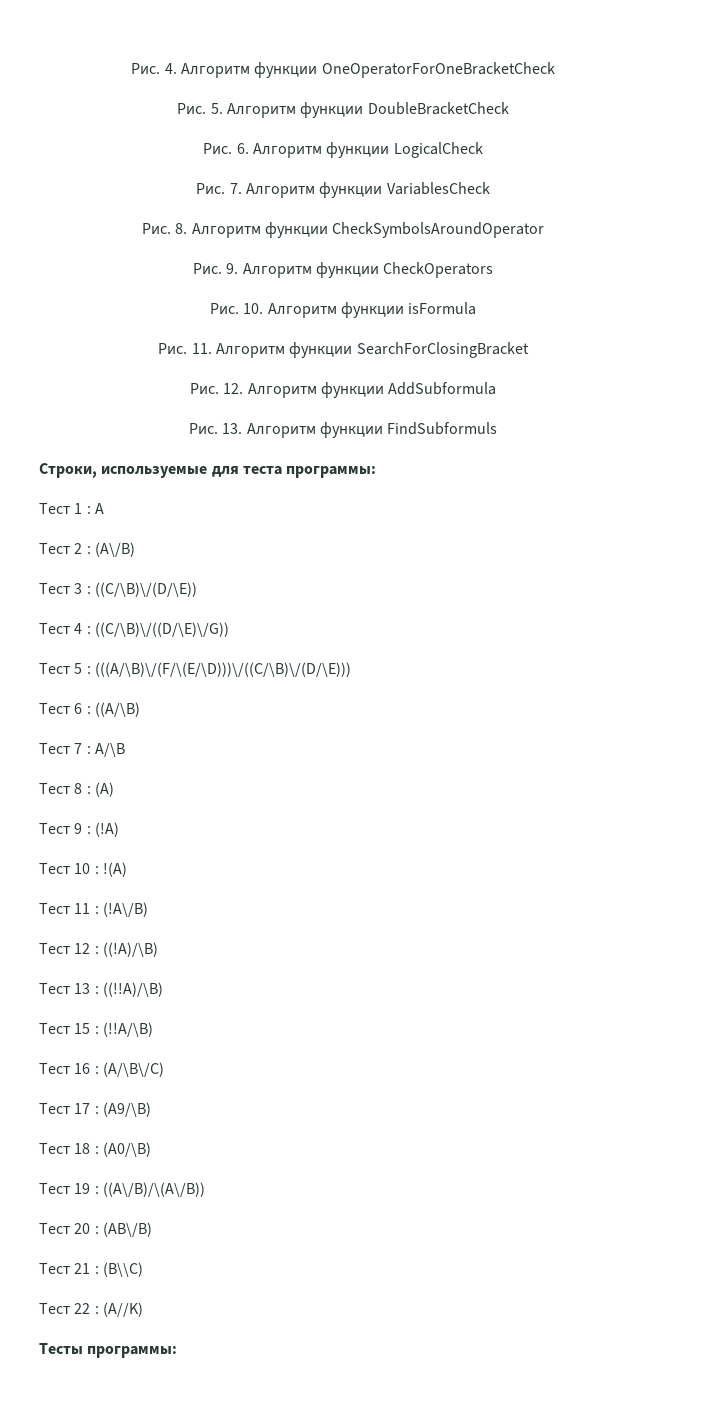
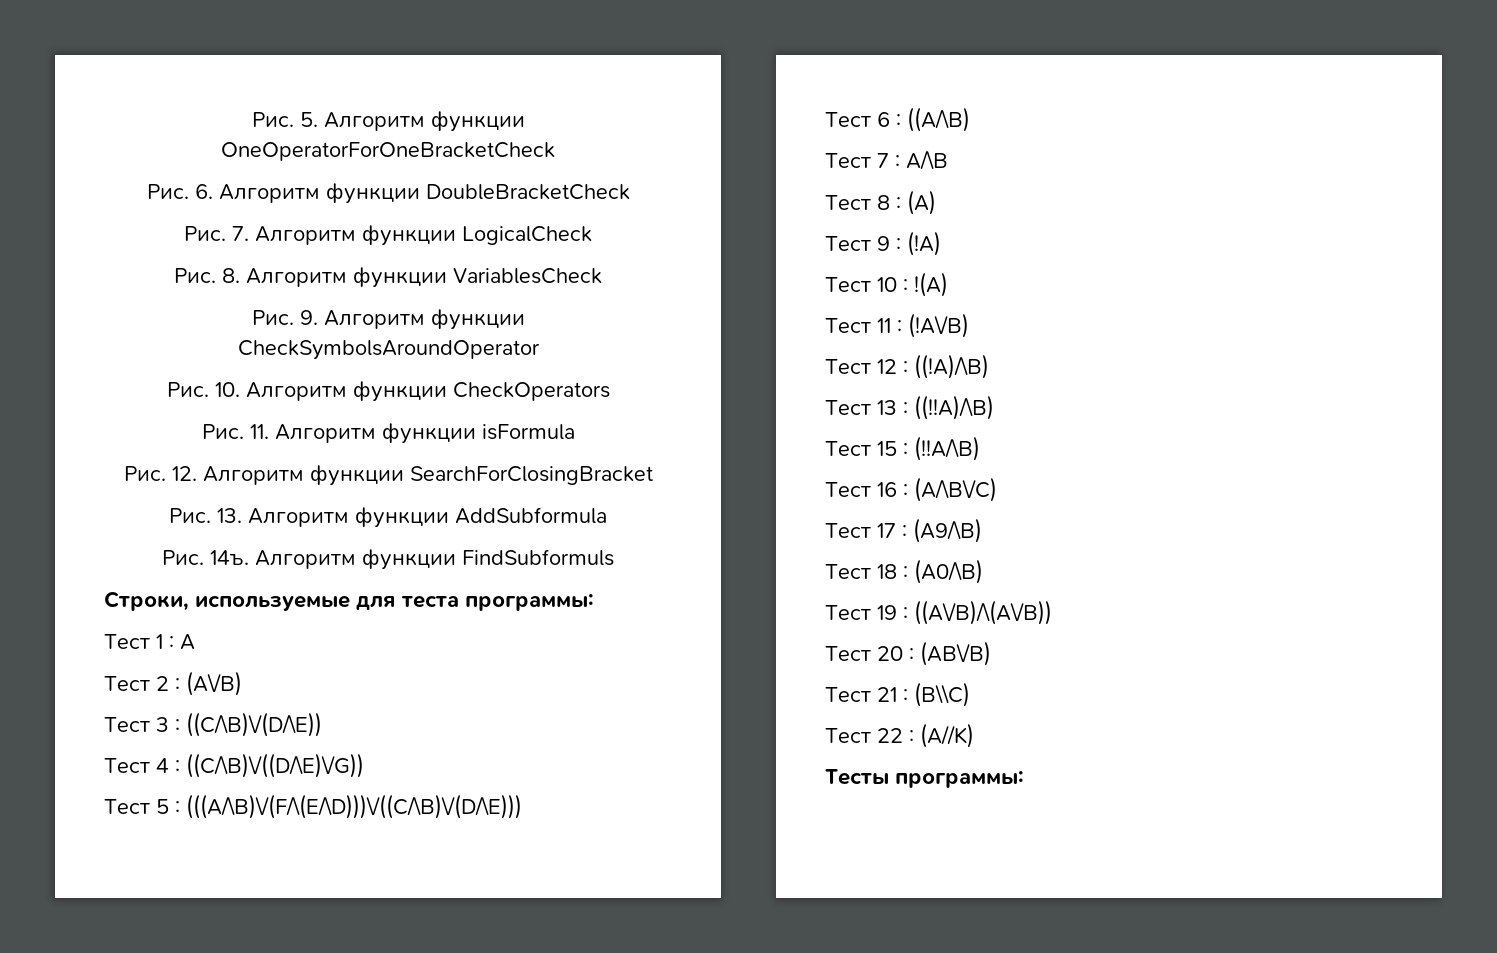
[131,63,177,74] Рис. 4. -> [251,112,318,127] Рис. 5.
[210,103,223,114] 5. -> [194,184,213,199] 6.
[236,143,249,154] 6. -> [232,226,249,241] 7.
[229,183,242,194] 7. -> [222,268,240,283] 8.
[175,223,188,234] 8. -> [299,310,318,325] 9.
[226,263,239,274] 9. -> [214,382,240,397] 10.
[243,303,264,314] 10. -> [249,424,269,439] 11.
[191,343,212,354] 11. -> [171,466,197,481] 12.
[223,383,244,394] 12. -> [217,508,242,523] 13.
[222,423,243,434] 13. -> [210,550,249,565] 14ъ.

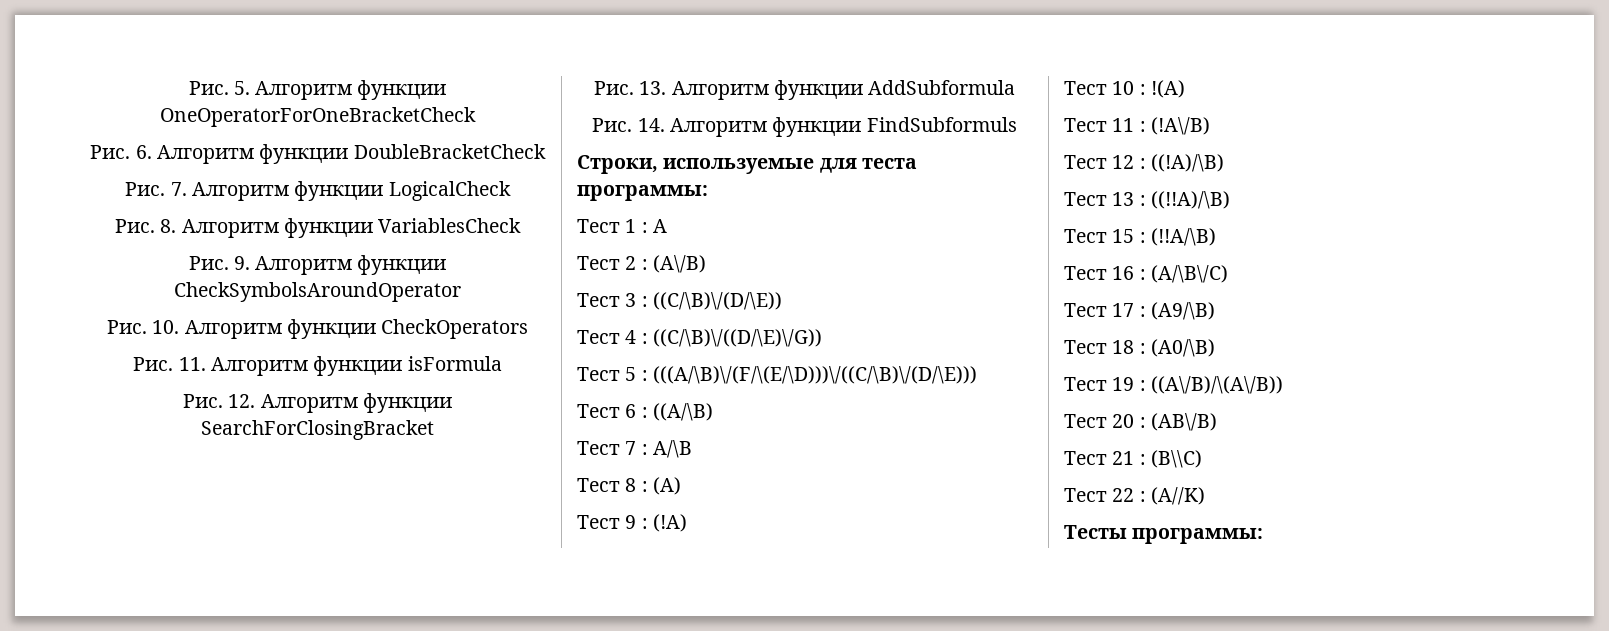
[210,550,249,565] 14ъ. -> [637,118,665,132] 14.

